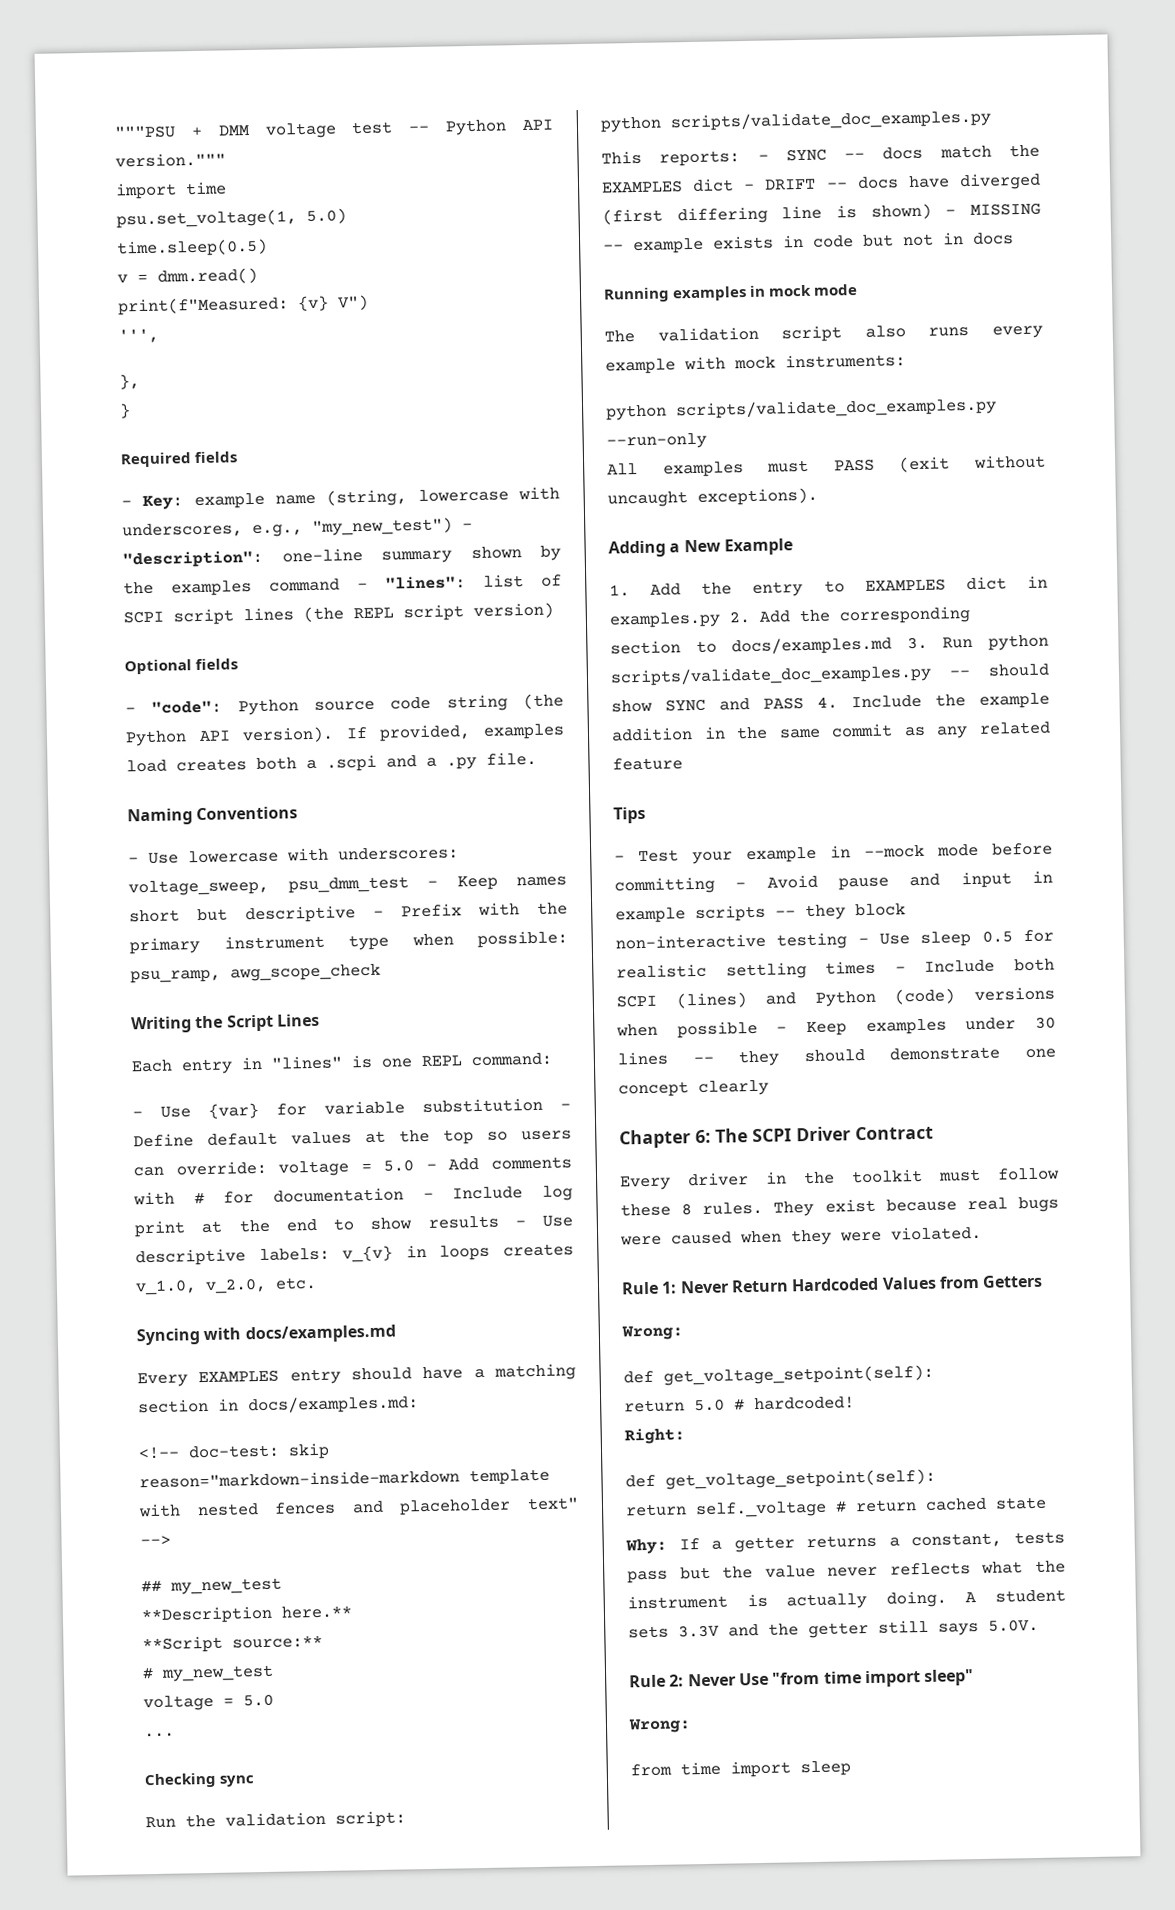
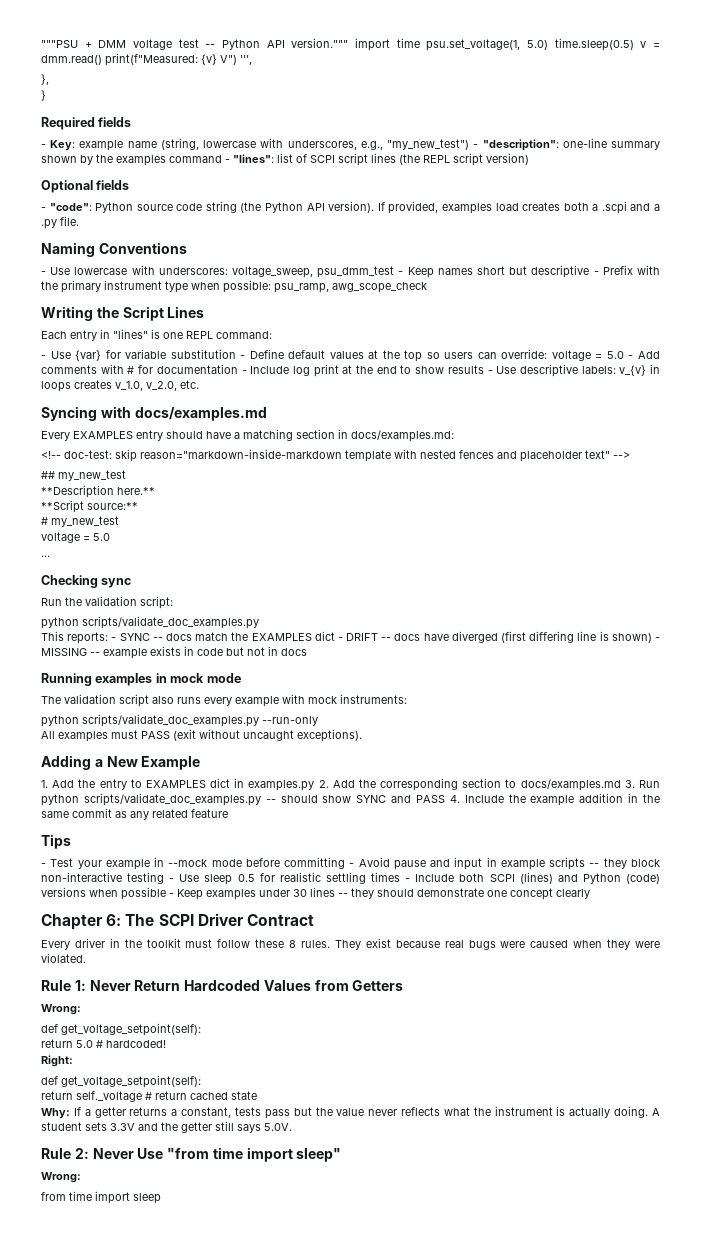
(226, 160) // -> (349, 43) none
(227, 188) // -> (420, 43) none
(347, 216) // -> (548, 45) none
(268, 248) // -> (634, 44) none
(258, 276) // -> (102, 60) none
(369, 302) // -> (237, 60) none

